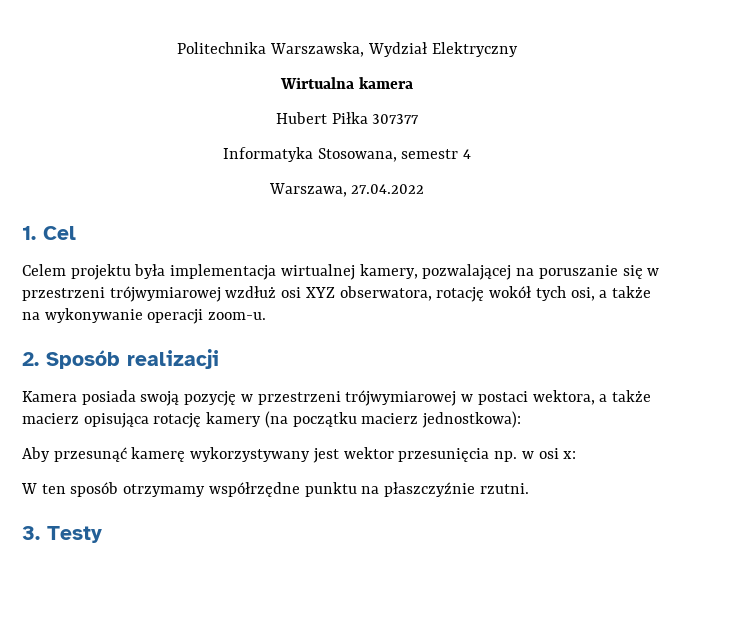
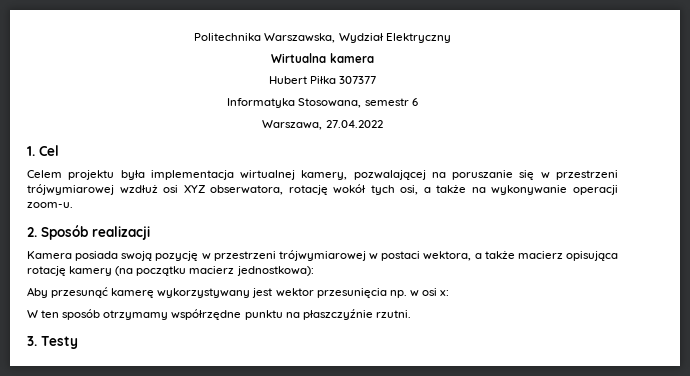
[463,149,472,159] 4 -> [411,98,418,106] 6

